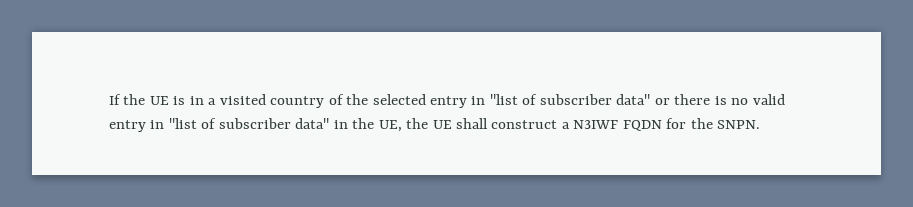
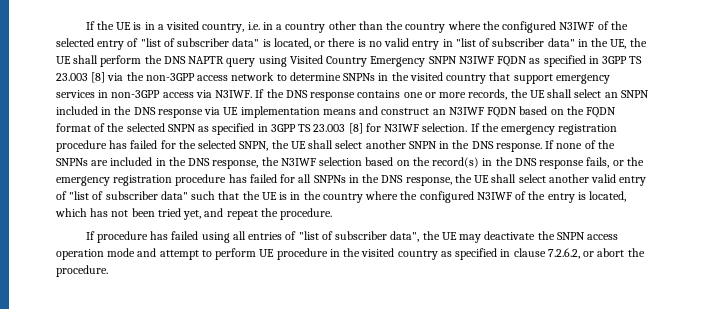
[270,96,325,108] country -> [202,21,595,33] country, i.e. in a country other than the country where the configured N3IWF
[471,94,651,105] in "list of subscriber data" -> [127,38,311,49] of "list of subscriber data" is located,
[491,118,761,131] construct a N3IWF FQDN for the SNPN. -> [100,55,643,67] [56,72,610,84] [56,89,649,101] [56,106,617,118] [56,123,618,135] [56,140,615,152] [56,157,644,169] [56,174,647,186] [56,191,627,203] [55,208,333,220] [85,231,619,243] [56,248,645,260] [56,265,108,277] perform the DNS NAPTR query using Visited Country Emergency SNPN N3IWF FQDN as specified in 3GPP TS 23.003 [8] via the non-3GPP access network to determine SNPNs in the visited country that support emergency services in non-3GPP access via N3IWF. If the DNS response contains one or more records, the UE shall select an SNPN included in the DNS response via UE implementation means and construct an N3IWF FQDN based on the FQDN format of the selected SNPN as specified in 3GPP TS 23.003 [8] for N3IWF selection. If the emergency registration procedure has failed for the selected SNPN, the UE shall select another SNPN in the DNS response. If none of the SNPNs are included in the DNS response, the N3IWF selection based on the record(s) in the DNS response fails, or the emergency registration procedure has failed for all SNPNs in the DNS response, the UE shall select another valid entry of "list of subscriber data" such that the UE is in the country where the configured N3IWF of the entry is located, which has not been tried yet, and repeat the procedure. // If procedure has failed using all entries of "list of subscriber data", the UE may deactivate the SNPN access operation mode and attempt to perform UE procedure in the visited country as specified in clause 7.2.6.2, or abort the procedure.

